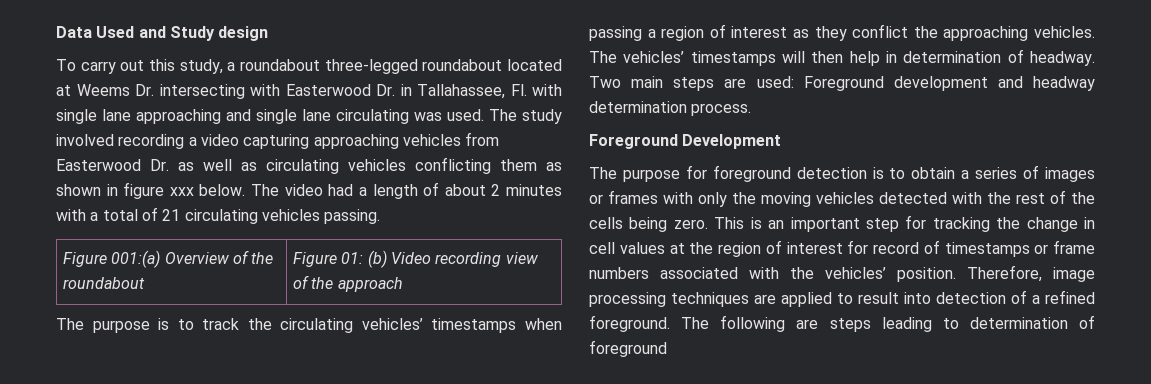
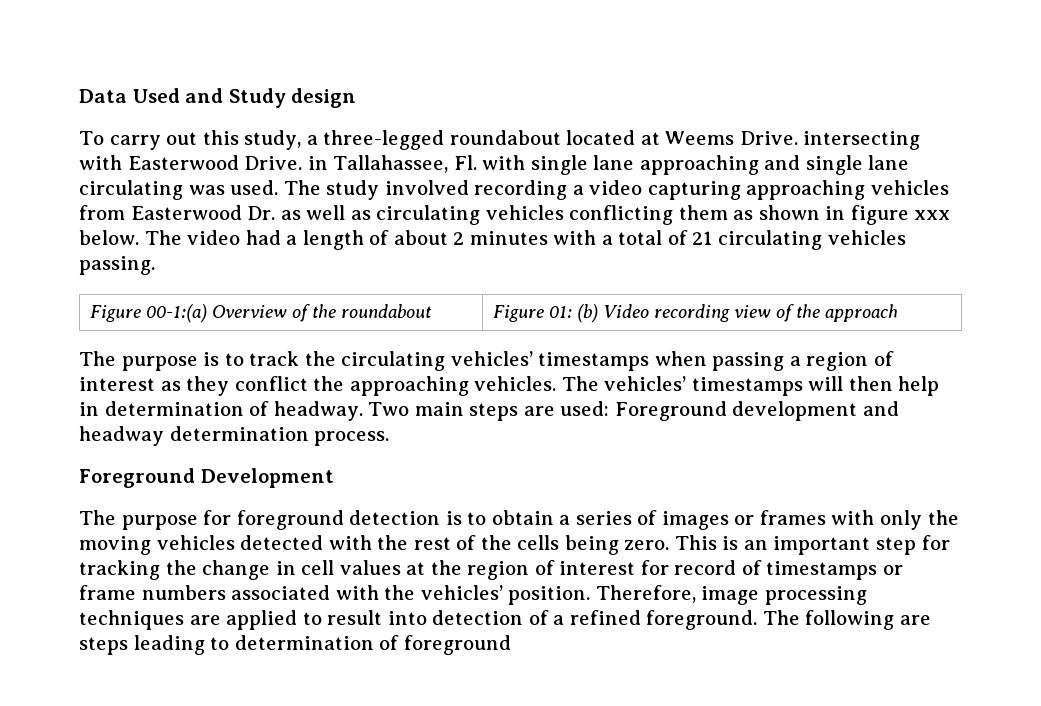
[240,59,320,71] roundabout -> (318, 140) none
[135,84,154,96] Dr. -> [739,131,798,145] Drive.
[376,84,395,96] Dr. -> [244,156,303,170] Drive.
[111,250,161,268] 001:(a) -> [145,304,207,323] 00-1:(a)

